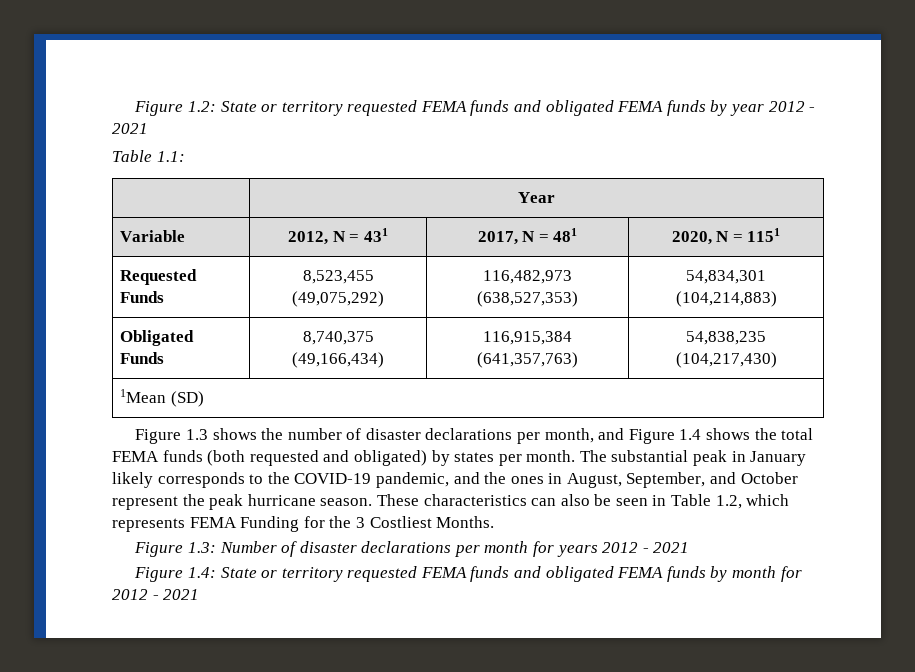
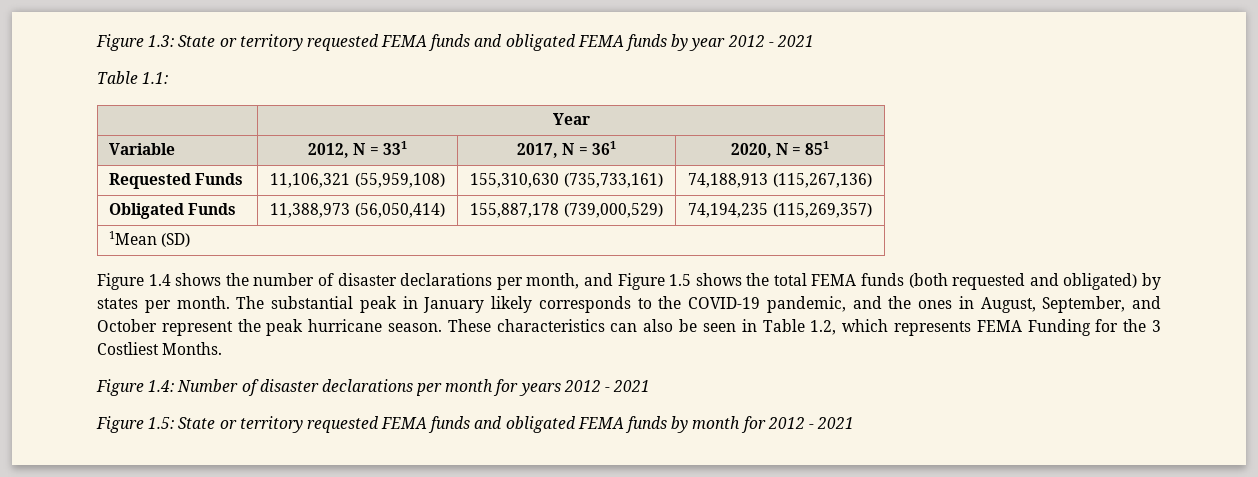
[134,101,216,116] Figure 1.2: -> [96,34,175,51] Figure 1.3:
[363,228,388,242] 431 -> [382,141,407,155] 331
[553,228,578,242] 481 -> [591,141,616,155] 361
[747,228,781,242] 1151 -> [805,141,830,155] 851
[302,270,374,284] [292,291,384,307] [483,270,572,284] [477,291,578,307] [686,270,766,284] [675,291,777,307] [120,330,195,346] [120,352,165,364] [302,331,374,345] [292,352,384,368] [483,331,572,345] [477,352,578,368] [686,331,766,345] [675,352,777,368] 8,523,455 (49,075,292) | 116,482,973 (638,527,353) | 54,834,301 (104,214,883) // Obligated Funds | 8,740,375 (49,166,434) | 116,915,384 (641,357,763) | 54,838,235 (104,217,430) -> [270,173,445,188] [470,173,663,188] [688,173,872,188] [108,203,237,219] [270,203,445,218] [470,203,663,218] [688,203,872,218] 11,106,321 (55,959,108) | 155,310,630 (735,733,161) | 74,188,913 (115,267,136) // Obligated Funds | 11,388,973 (56,050,414) | 155,887,178 (739,000,529) | 74,194,235 (115,269,357)
[185,429,208,440] 1.3 -> [148,274,171,286] 1.4
[679,429,702,440] 1.4 -> [669,274,692,286] 1.5
[187,542,216,553] 1.3: -> [148,380,175,392] 1.4:
[187,567,216,578] 1.4: -> [148,417,175,429] 1.5:

